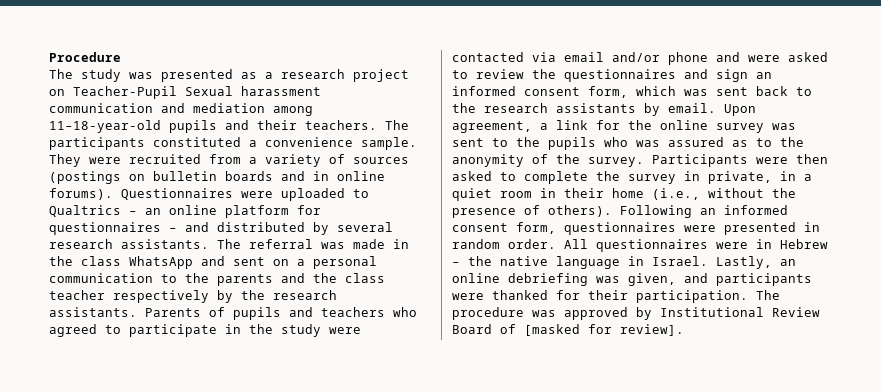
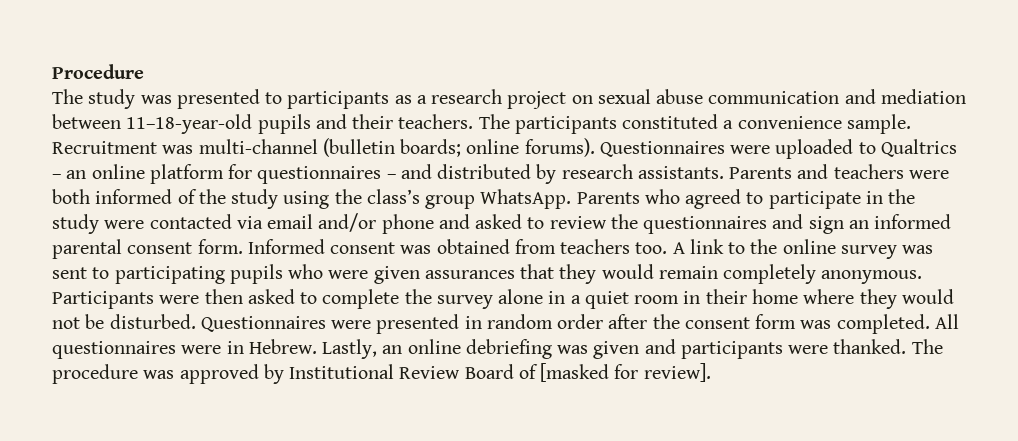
(233, 75) none -> [265,91,390,109] to participants
[73,86,321,99] Teacher-Pupil Sexual harassment -> [597,89,704,104] sexual abuse
[273,106,313,116] among -> [52,114,121,129] between
[49,154,409,167] [49,171,329,184] They were recruited from a variety of sources (postings on bulletin boards and in -> [52,138,462,157] Recruitment was multi-channel (bulletin boards;
[337,222,393,232] [49,239,409,249] [49,256,377,269] [49,273,385,286] [49,290,337,303] [49,307,385,320] several research assistants. The referral was made in the class WhatsApp and sent on a personal communication to the parents and the class teacher respectively by the research assistants. Parents of pupils and teachers -> [561,164,949,179] [52,189,640,209] research assistants. Parents and teachers were both informed of the study using the class’s group WhatsApp. Parents
[748,55,780,62] were -> (470, 221) none
[524,86,812,98] [452,103,756,116] [452,120,620,133] consent form, which was sent back to the research assistants by email. Upon agreement, a link for -> [52,239,746,259] parental consent form. Informed consent was obtained from teachers too. A link to
[516,137,540,147] the -> [114,266,225,284] participating
[636,137,804,147] [452,154,644,167] was assured as to the anonymity of the survey. -> [328,264,923,284] were given assurances that they would remain completely anonymous.
[684,171,772,184] in private, -> [498,289,544,304] alone
[652,188,796,200] [452,205,788,218] [452,222,820,235] [452,239,828,252] [452,256,708,269] (i.e., without the presence of others). Following an informed consent form, questionnaires were presented in random order. All questionnaires were in Hebrew – the native language in Israel. -> [803,289,954,309] [52,314,959,334] [52,339,317,359] where they would not be disturbed. Questionnaires were presented in random order after the consent form was completed. All questionnaires were in Hebrew.
[628,273,676,286] given, -> [593,341,640,359] given
[492,290,748,303] thanked for their participation. -> [833,339,907,354] thanked.

